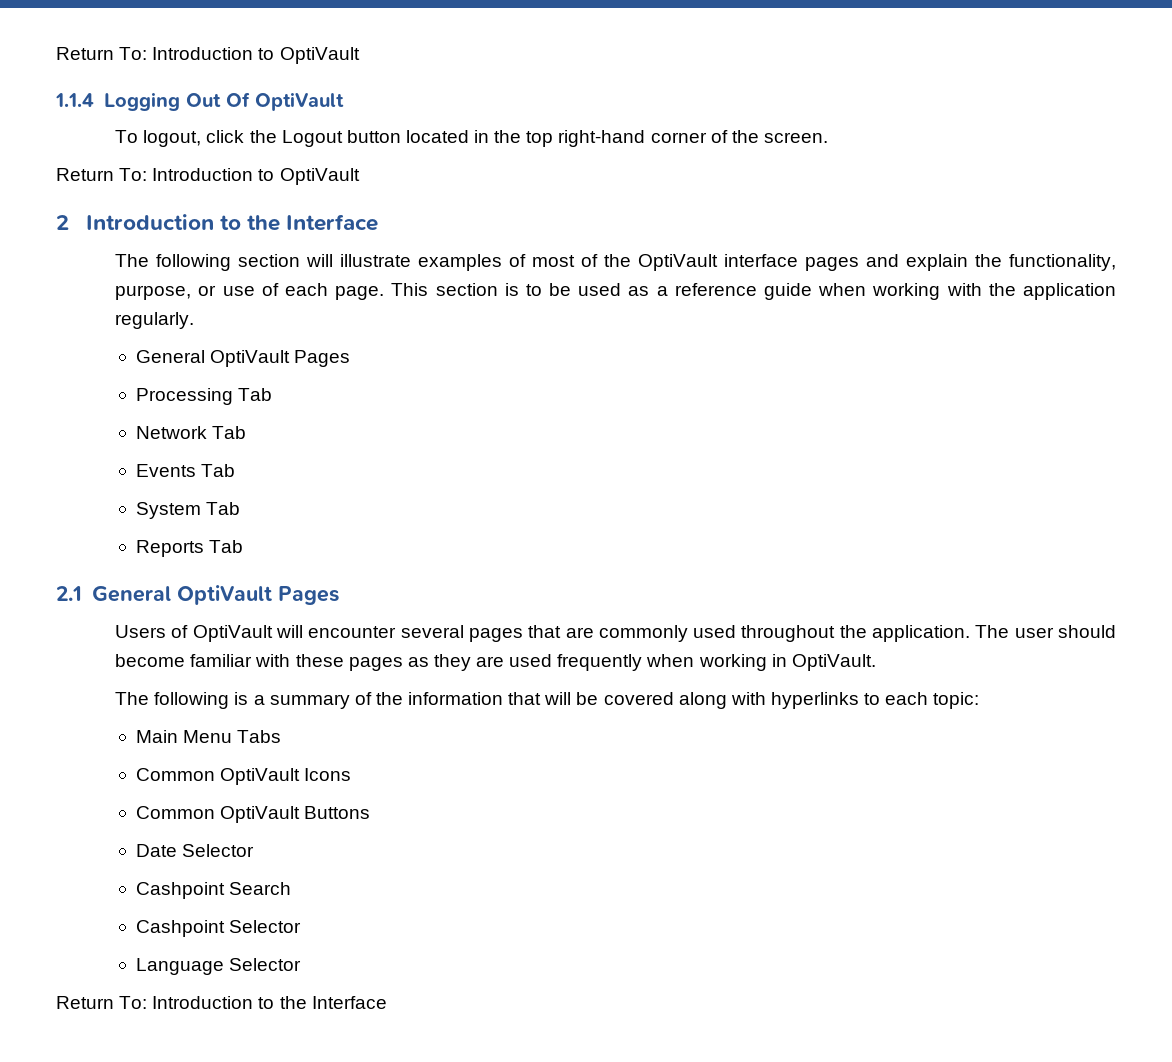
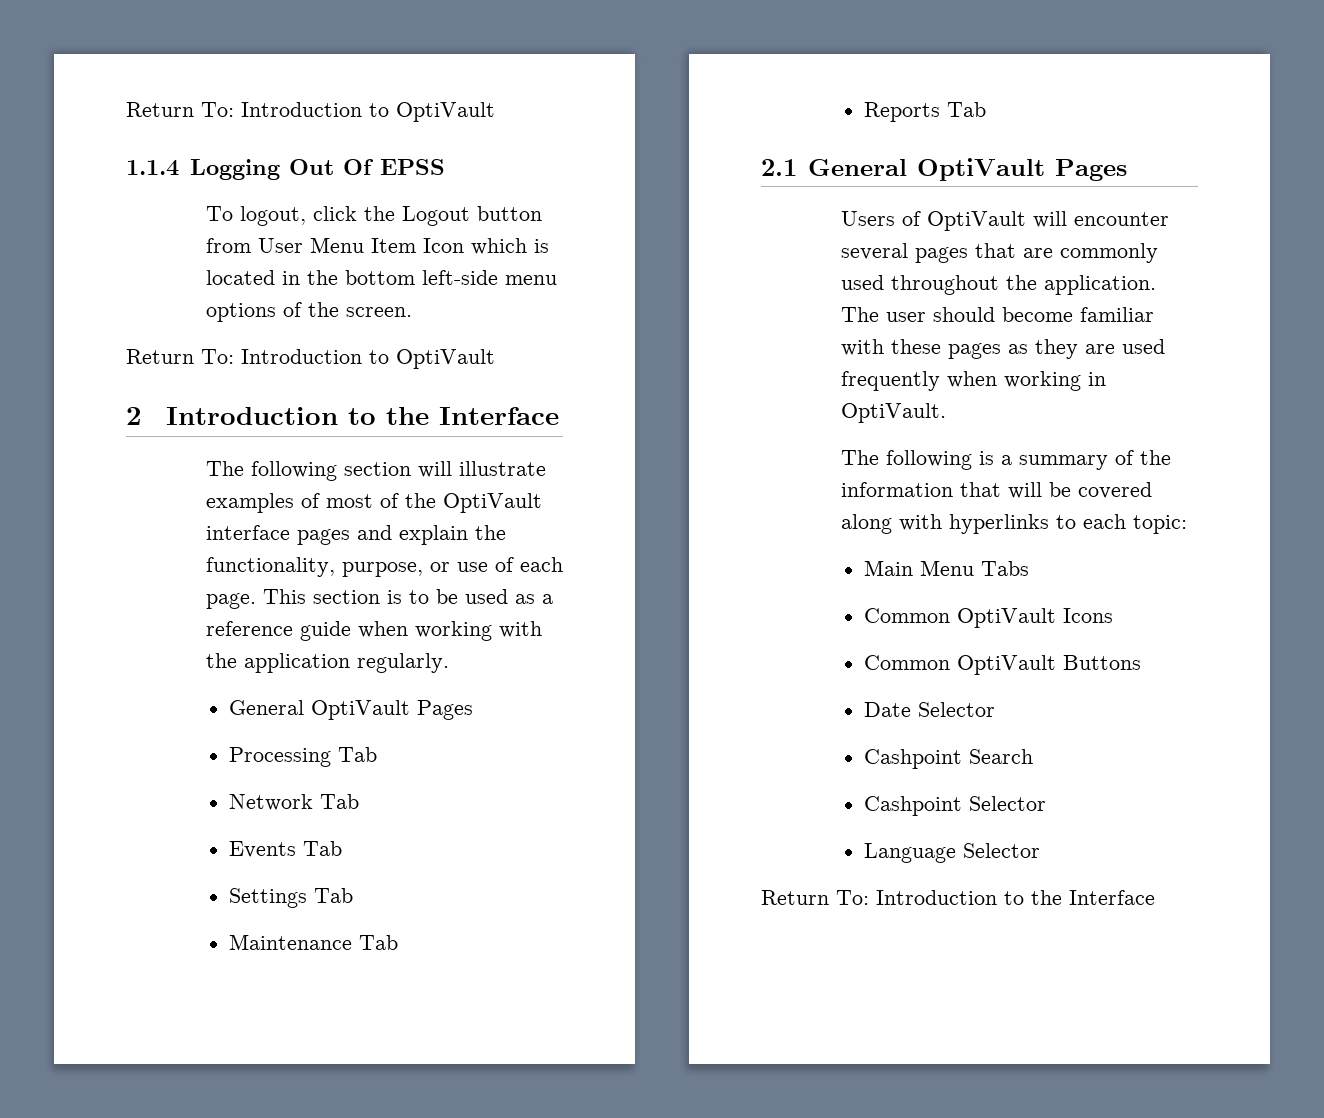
[254,92,344,111] OptiVault -> [379,159,445,175] EPSS
[405,130,707,147] located in the top right-hand corner -> [205,237,549,255] [205,270,557,285] [205,303,276,322] from User Menu Item Icon which is located in the bottom left-side menu options
[136,502,202,519] System -> [229,888,354,908] [229,934,353,950] Settings Tab // Maintenance

